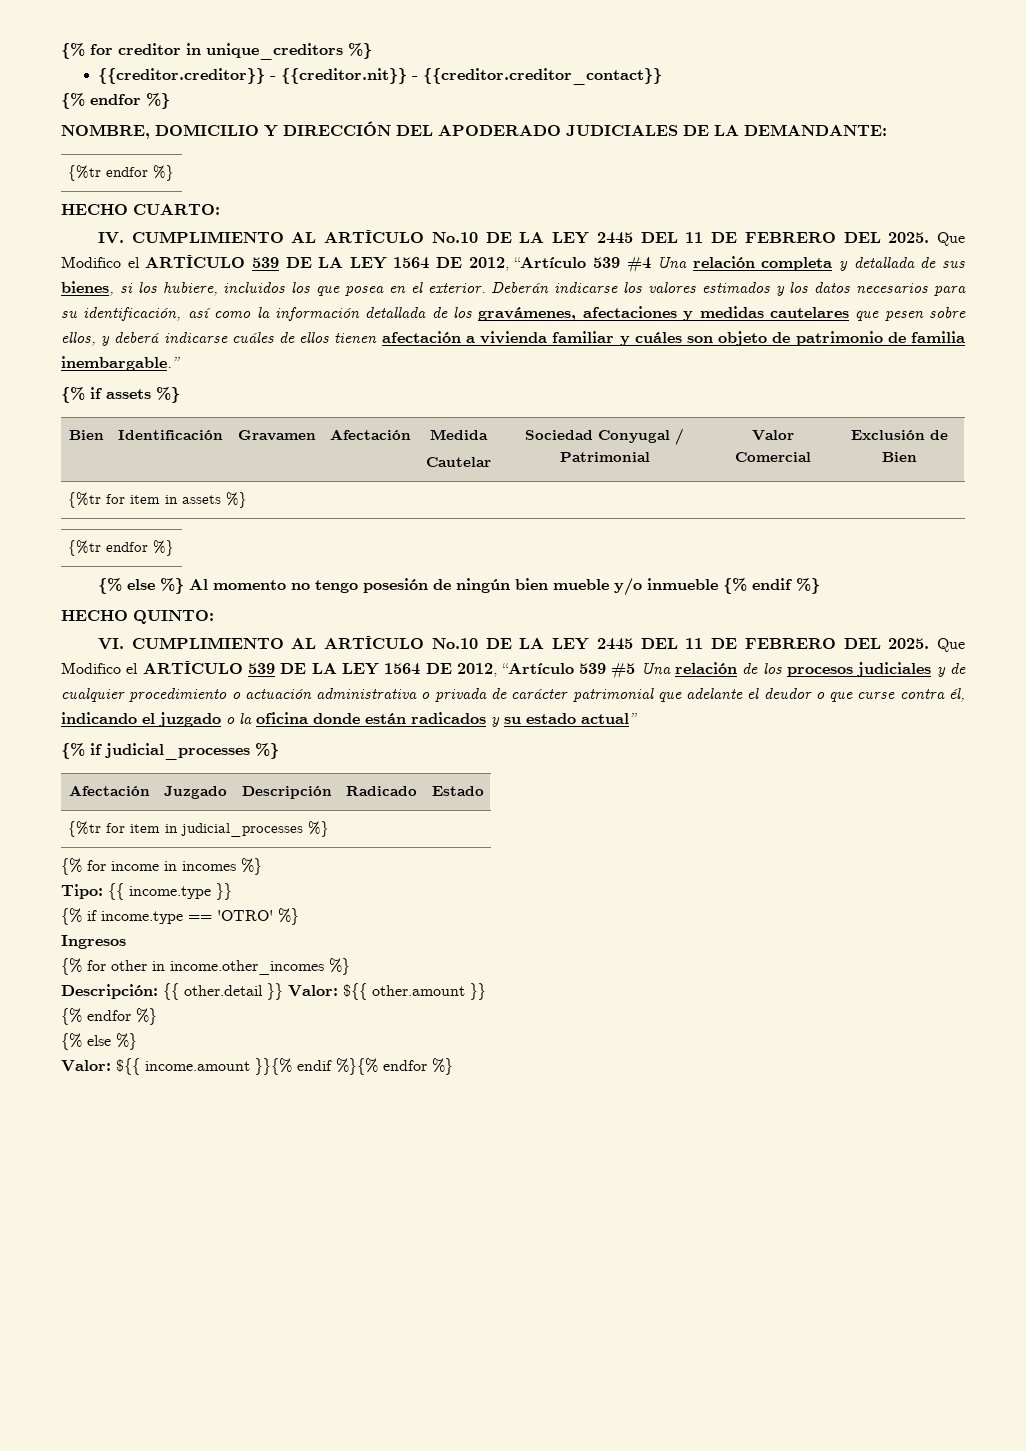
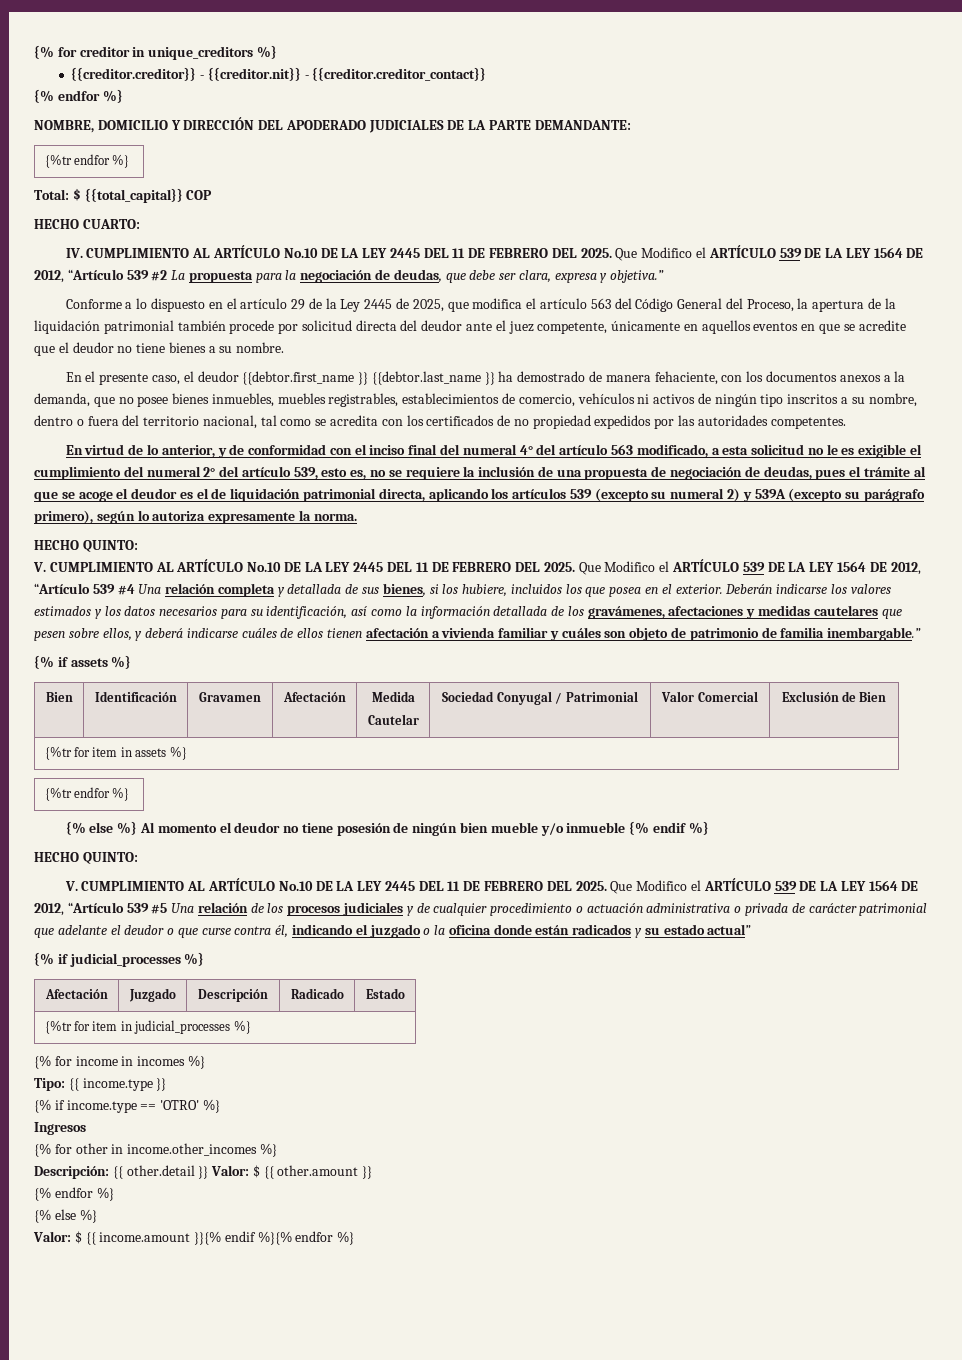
(739, 130) none -> [489,120,532,130] PARTE
(174, 173) none -> [34,188,213,203] // Total: $ {{total_capital}} COP
(620, 262) none -> [151,269,665,283] [65,298,896,312] [34,320,906,334] [34,342,285,356] [65,371,906,385] [34,393,917,407] [34,415,846,429] [65,444,922,458] [34,466,926,480] [34,488,925,502] [34,510,357,524] [34,540,138,552] [33,559,921,575] [34,583,115,594] #2 La propuesta para la negociación de deudas, que debe ser clara, expresa y objetiva.” // Conforme a lo dispuesto en el artículo 29 de la Ley 2445 de 2025, que modifica el artículo 563 del Código General del Proceso, la apertura de la liquidación patrimonial también procede por solicitud directa del deudor ante el juez competente, únicamente en aquellos eventos en que se acredite que el deudor no tiene bienes a su nombre. // En el presente caso, el deudor {{debtor.first_name }} {{debtor.last_name }} ha demostrado de manera fehaciente, con los documentos anexos a la demanda, que no posee bienes inmuebles, muebles registrables, establecimientos de comercio, vehículos ni activos de ningún tipo inscritos a su nombre, dentro o fuera del territorio nacional, tal como se acredita con los certificados de no propiedad expedidos por las autoridades competentes. // En virtud de lo anterior, y de conformidad con el inciso final del numeral 4° del artículo 563 modificado, a esta solicitud no le es exigible el cumplimiento del numeral 2° del artículo 539, esto es, no se requiere la inclusión de una propuesta de negociación de deudas, pues el trámite al que se acoge el deudor es el de liquidación patrimonial directa, aplicando los artículos 539 (excepto su numeral 2) y 539A (excepto su parágrafo primero), según lo autoriza expresamente la norma. // HECHO QUINTO: // V. CUMPLIMIENTO AL ARTÍCULO No.10 DE LA LEY 2445 DEL 11 DE FEBRERO DEL 2025. Que Modifico el ARTÍCULO 539 DE LA LEY 1564 DE 2012, “Artículo 539
[290,580,358,593] no tengo -> [219,822,333,833] el deudor no tiene
[97,638,124,650] VI. -> [64,881,78,891] V.
[343,983,367,1000] ${{ -> [252,1165,274,1179] $ {{
[116,1058,140,1075] ${{ -> [74,1231,96,1245] $ {{

